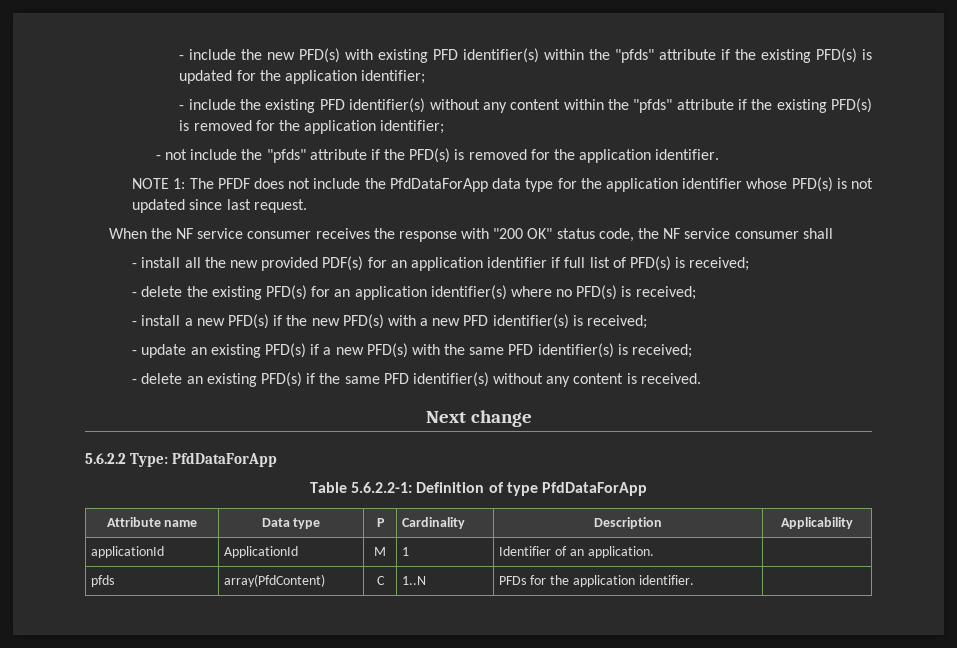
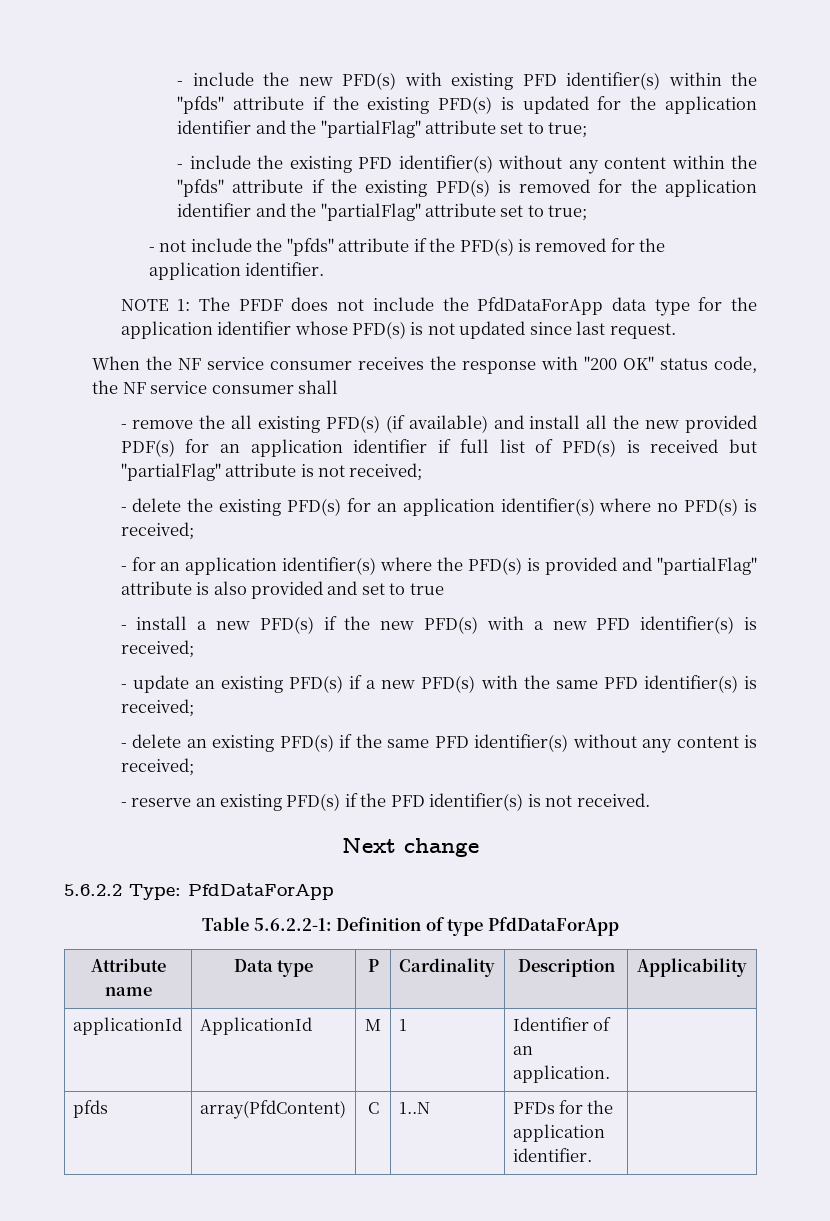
[361,70,426,84] identifier; -> [177,120,588,138] identifier and the "partialFlag" attribute set to true;
[380,120,445,134] identifier; -> [177,203,588,221] identifier and the "partialFlag" attribute set to true;
(138, 265) none -> [132,415,524,433] remove the all existing PFD(s) (if available) and
(686, 262) none -> [650,439,757,453] [120,463,345,481] received but "partialFlag" attribute is not
(696, 293) none -> [120,557,757,575] [120,581,444,599] // - for an application identifier(s) where the PFD(s) is provided and "partialFlag" attribute is also provided and set to true
(637, 378) none -> [120,758,194,776] [120,793,573,811] received; // - reserve an existing PFD(s) if the PFD identifier(s) is not

